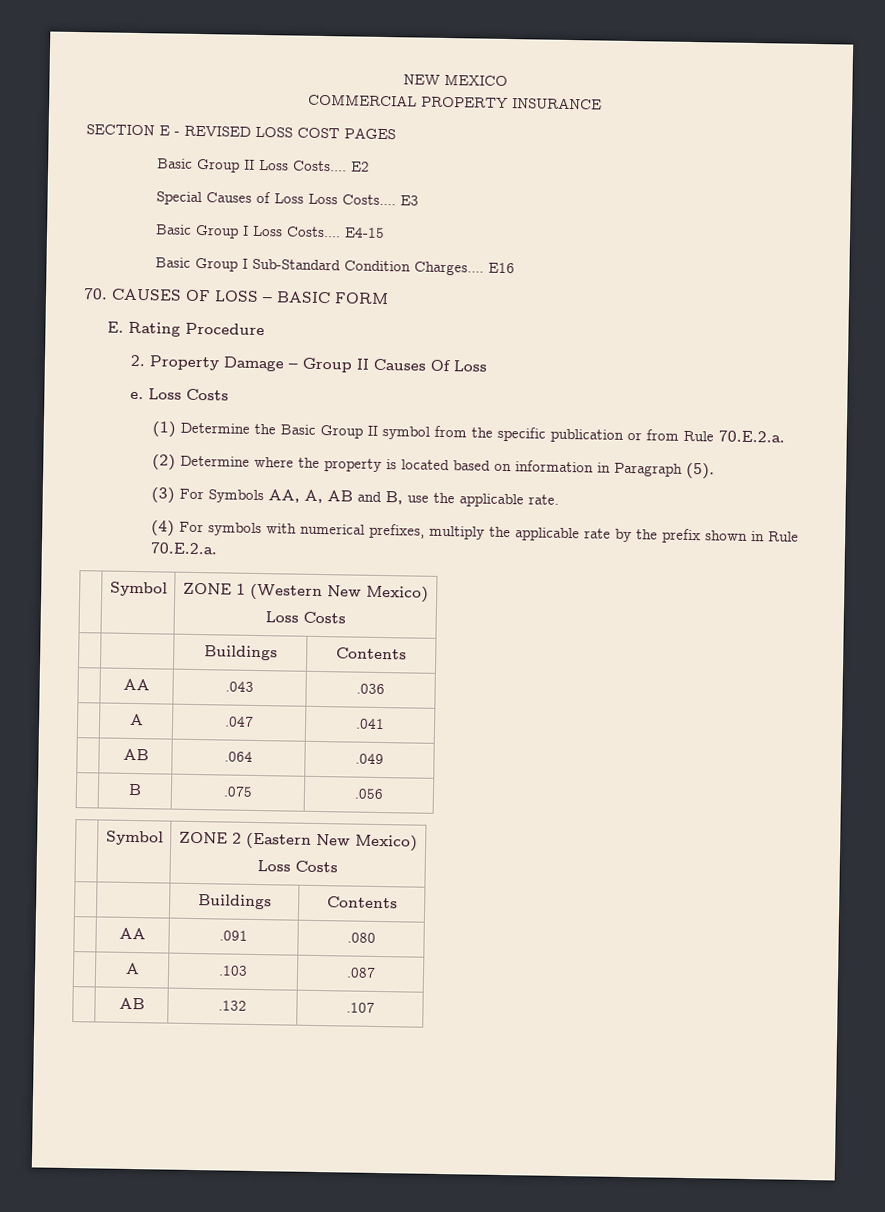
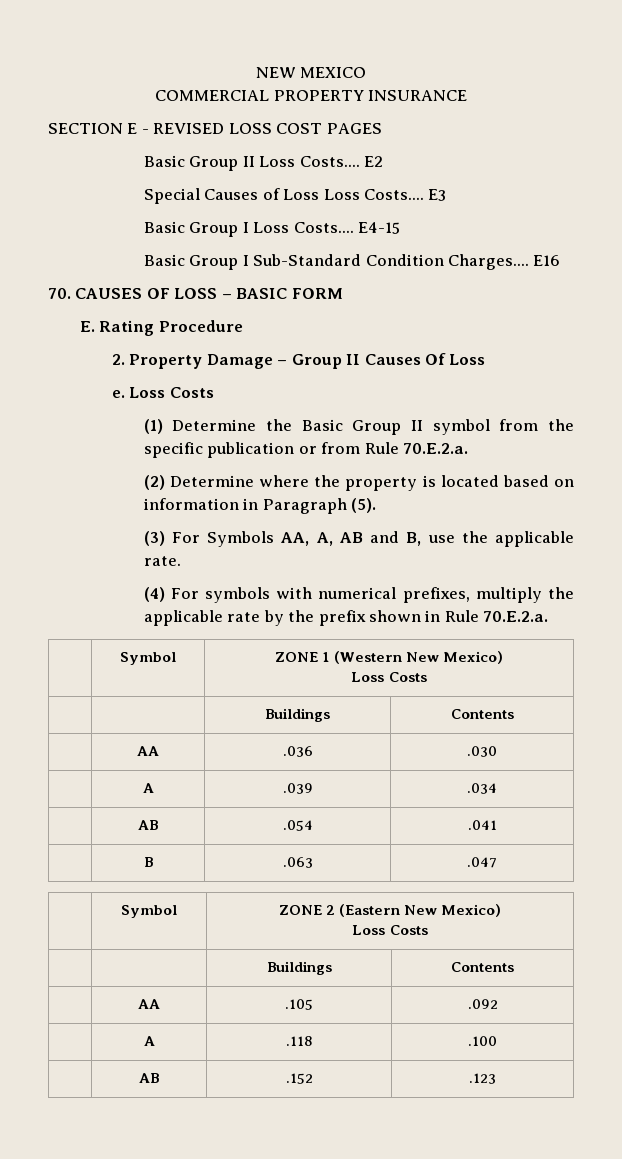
[225,681,254,692] [356,683,385,695] [129,713,144,726] [225,716,254,727] [355,718,385,730] [122,748,149,761] [224,751,253,762] [355,753,384,765] .043 | .036 // | A | .047 | .041 // | AB | .064 | .049 -> [282,746,313,757] [467,746,497,757] [142,783,154,793] [282,783,313,794] [467,783,497,794] [138,820,158,830] [282,820,313,831] [467,820,497,830] .036 | .030 // | A | .039 | .034 // | AB | .054 | .041
[223,786,253,797] [354,788,384,800] .075 | .056 -> [282,857,313,868] [467,857,497,868] .063 | .047
[219,930,248,941] [346,932,376,943] [124,962,140,975] [218,965,248,976] [345,967,376,978] [118,997,145,1010] [218,1000,247,1011] [345,1002,375,1013] .091 | .080 // | A | .103 | .087 // | AB | .132 | .107 -> [285,999,313,1010] [467,999,498,1009] [143,1036,155,1046] [285,1036,313,1046] [468,1036,497,1046] [139,1073,159,1083] [285,1073,313,1084] [469,1073,496,1084] .105 | .092 // | A | .118 | .100 // | AB | .152 | .123

